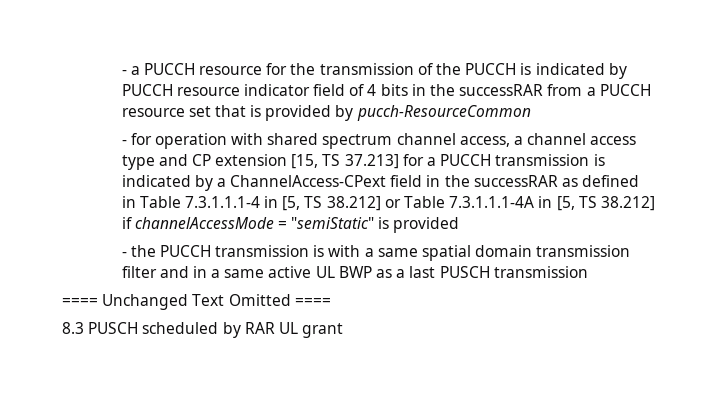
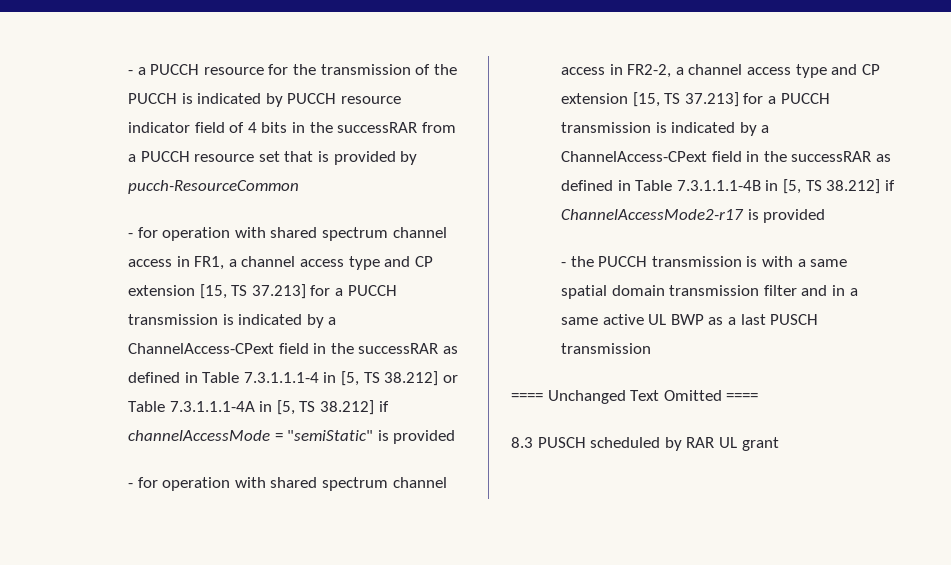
[459,136,510,147] access, -> [128,256,225,270] access in FR1,
(460, 225) none -> [128,477,447,491] [561,64,880,78] [561,92,830,107] [561,122,770,136] [561,151,892,162] [561,179,895,194] [561,209,826,223] // - for operation with shared spectrum channel access in FR2-2, a channel access type and CP extension [15, TS 37.213] for a PUCCH transmission is indicated by a ChannelAccess-CPext field in the successRAR as defined in Table 7.3.1.1.1-4B in [5, TS 38.212] if ChannelAccessMode2-r17 is provided

